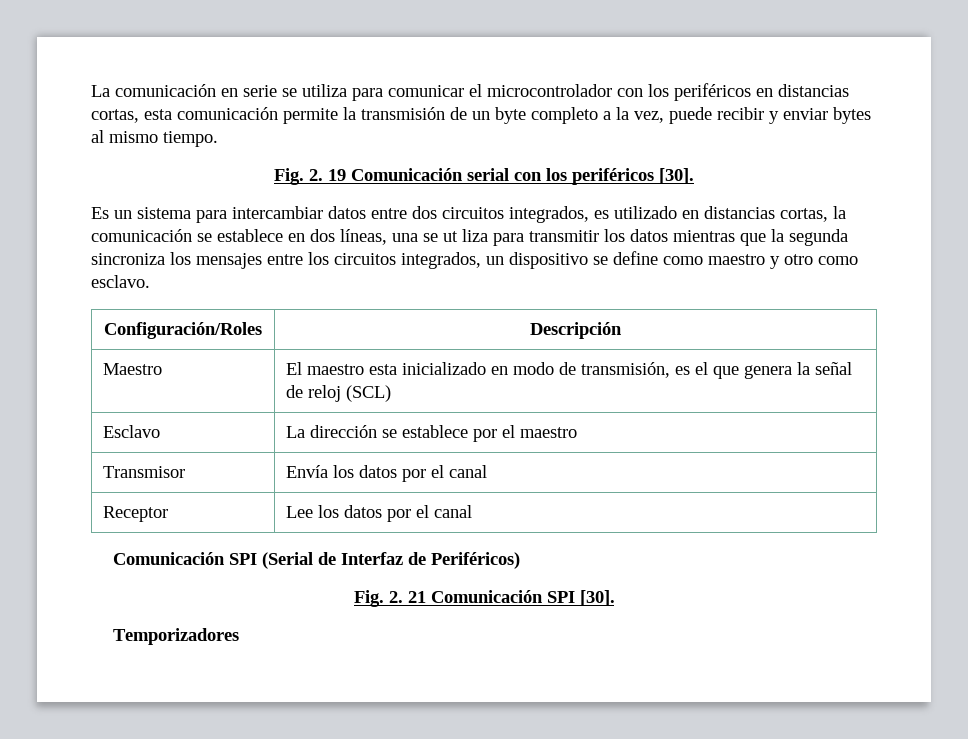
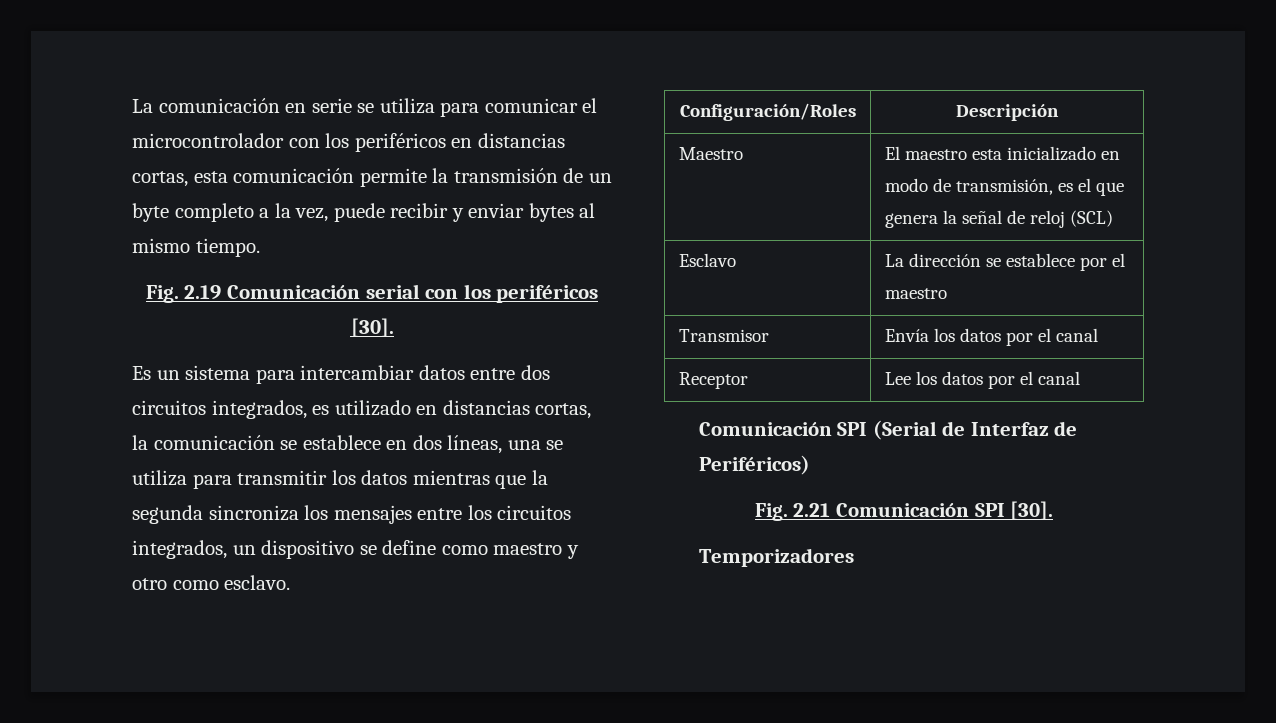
[309,169,346,181] 2. 19 -> [184,285,222,300] 2.19
[443,229,488,242] ut liza -> [132,470,187,486] utiliza
[388,591,426,603] 2. 21 -> [793,503,831,517] 2.21

